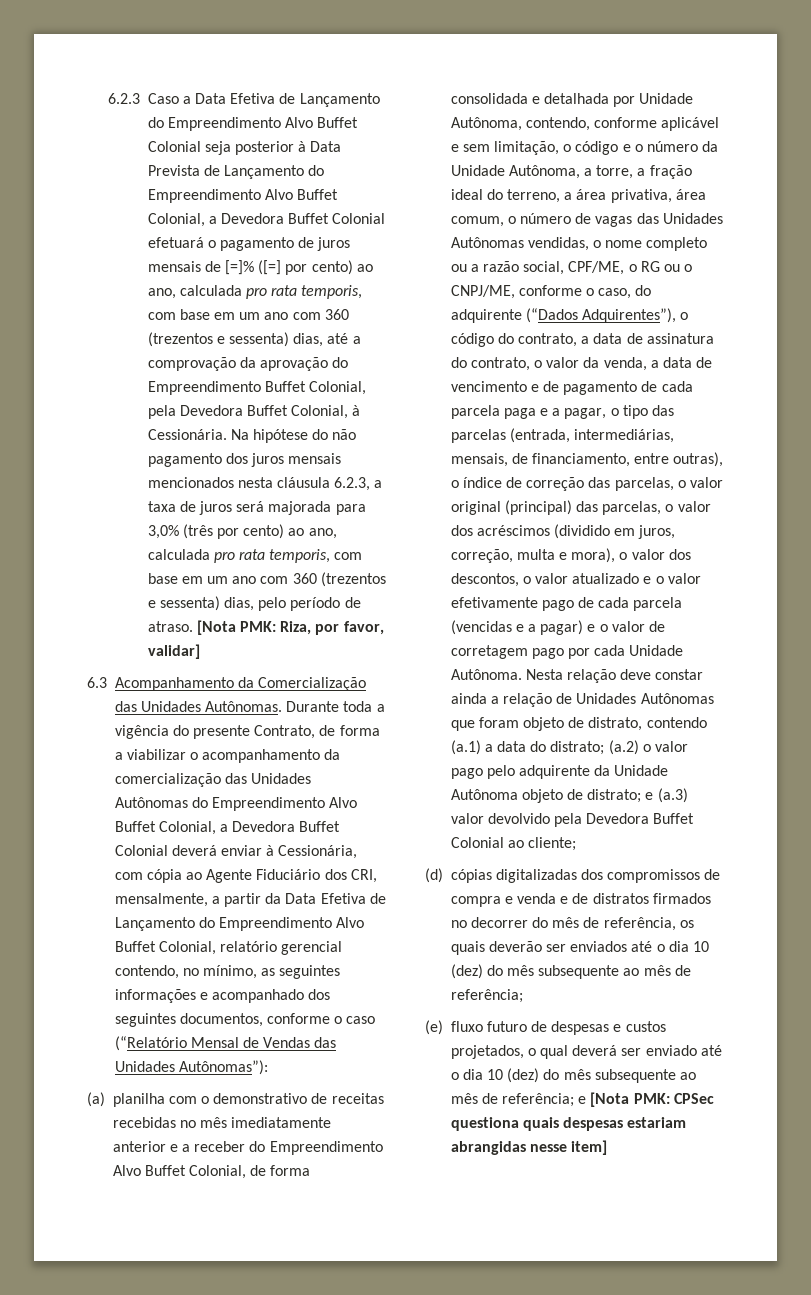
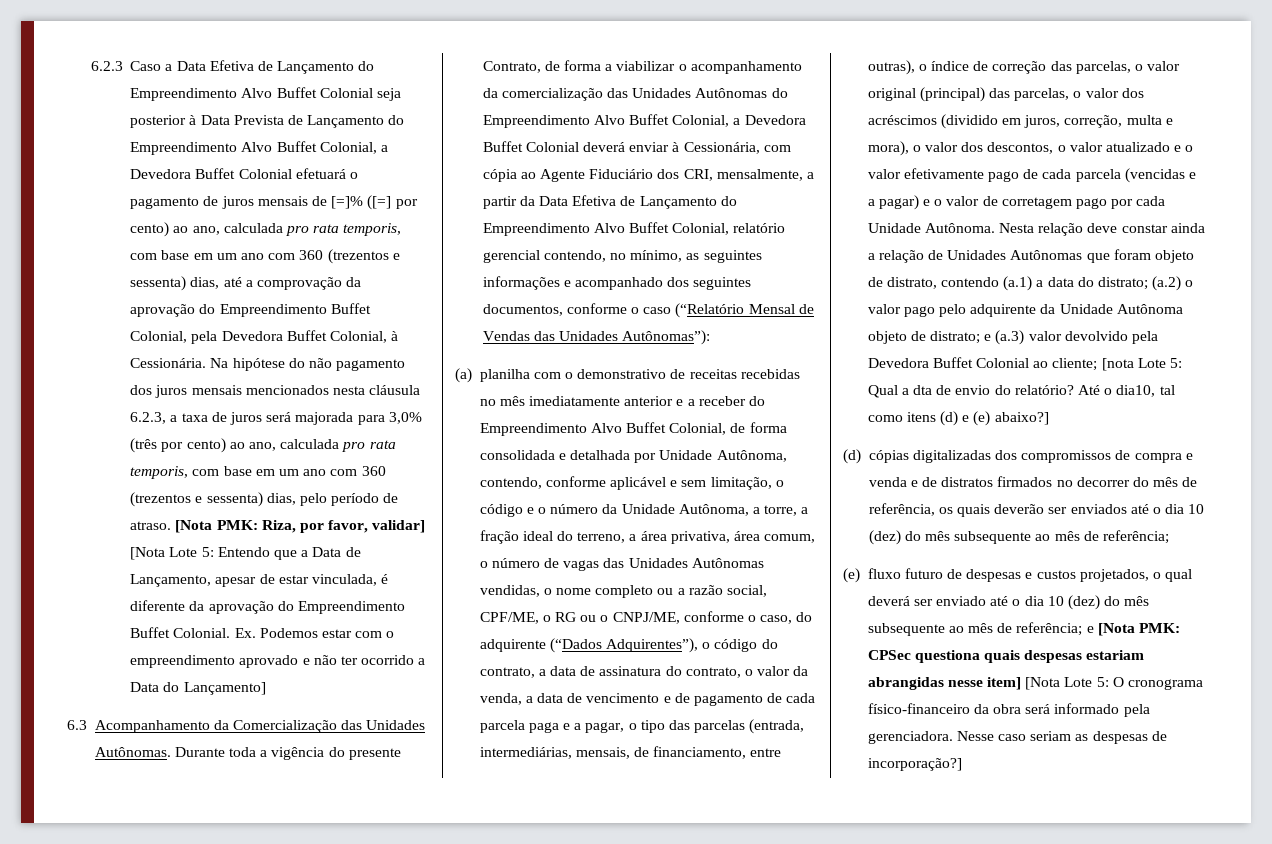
(200, 651) none -> [130,547,361,560] [130,574,389,587] [130,600,406,614] [130,627,395,638] [130,655,426,668] [130,682,266,695] [Nota Lote 5: Entendo que a Data de Lançamento, apesar de estar vinculada, é diferente da aprovação do Empreendimento Buffet Colonial. Ex. Podemos estar com o empreendimento aprovado e não ter ocorrido a Data do Lançamento]
(577, 844) none -> [1101,358,1183,371] [867,385,1175,398] [867,411,1049,426] [nota Lote 5: Qual a dta de envio do relatório? Até o dia10, tal como itens (d) e (e) abaixo?]
(608, 1147) none -> [1025,677,1204,690] [867,703,1150,717] [867,731,1167,744] [867,758,962,771] [Nota Lote 5: O cronograma físico-financeiro da obra será informado pela gerenciadora. Nesse caso seriam as despesas de incorporação?]

